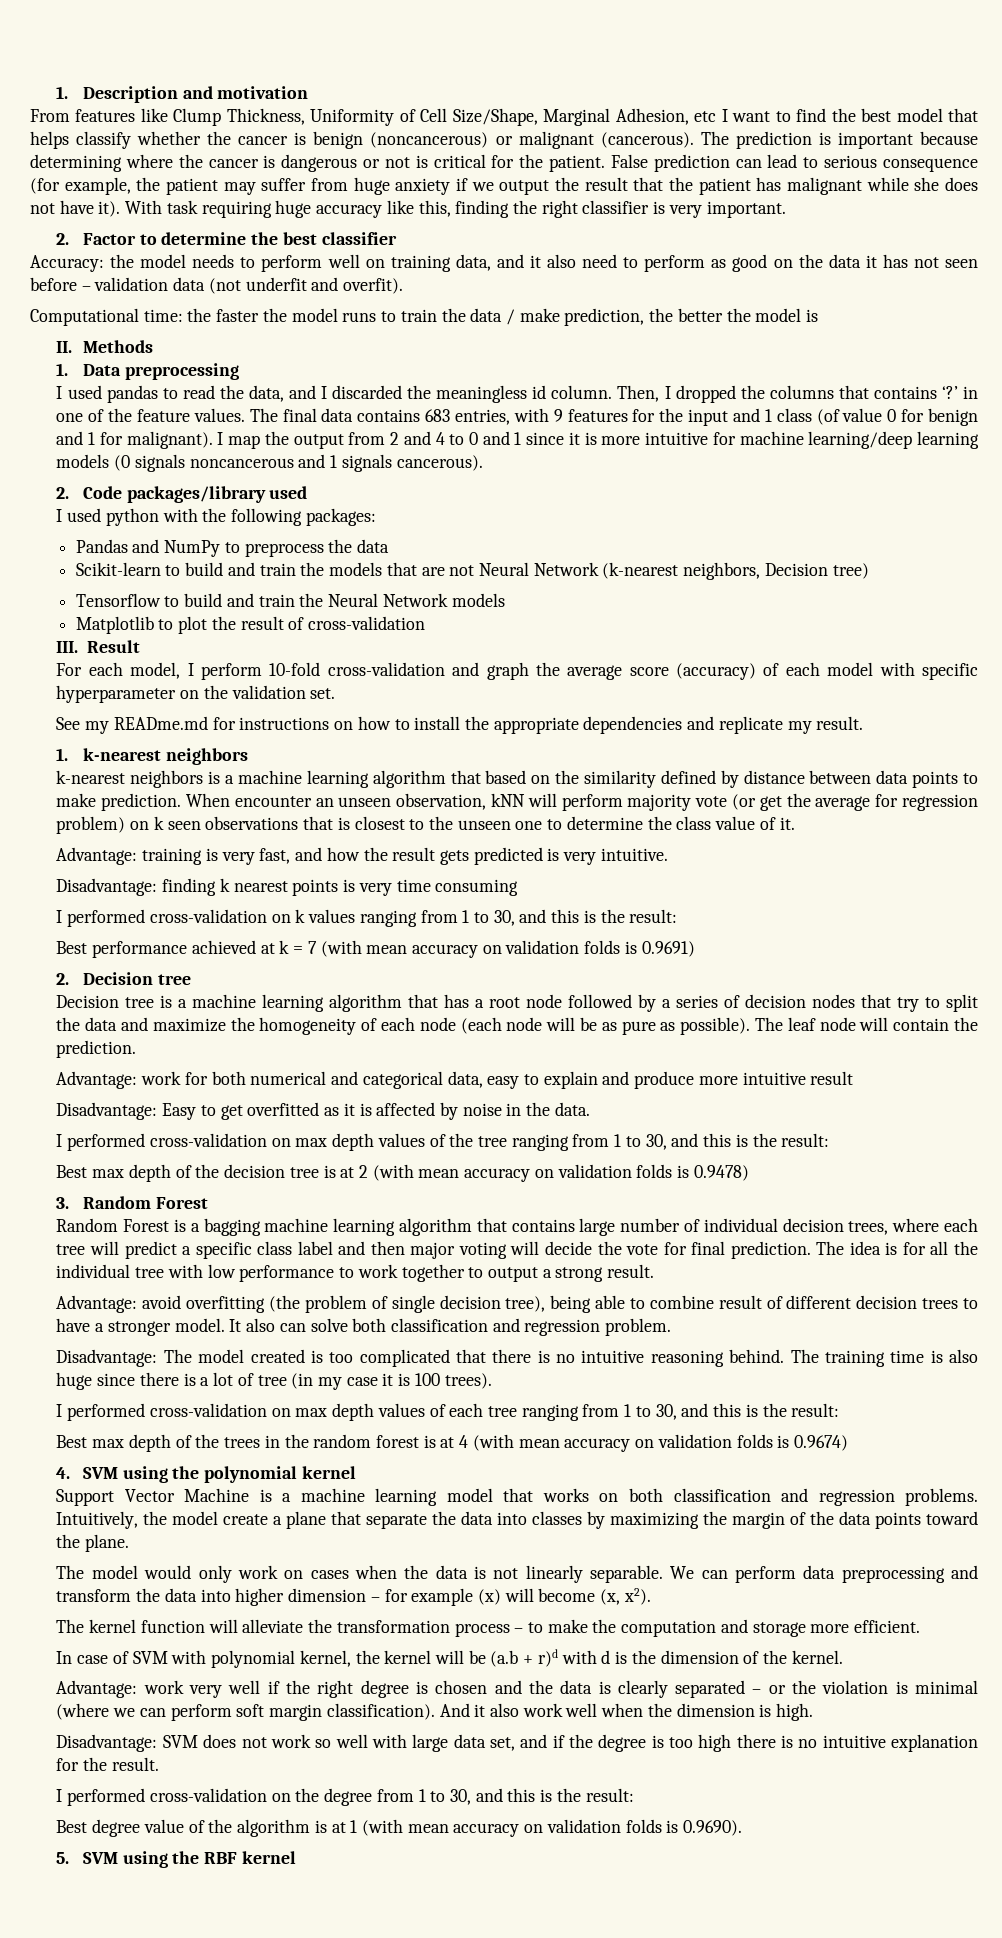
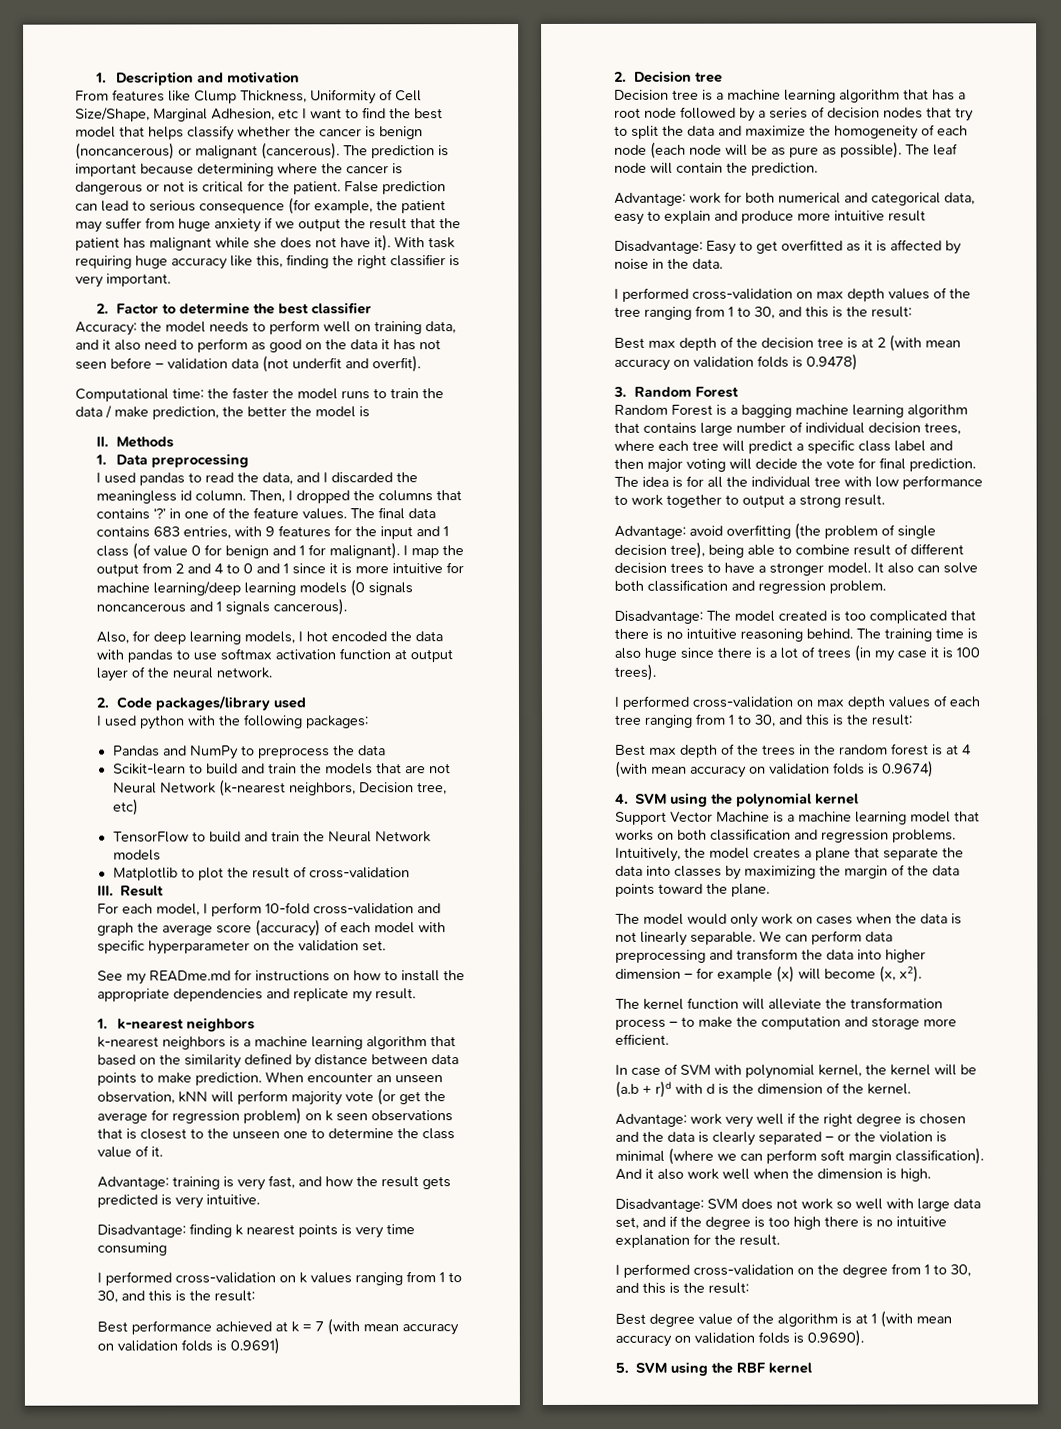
(483, 463) none -> [95,630,443,645] [95,648,453,663] [95,666,272,682] // Also, for deep learning models, I hot encoded the data with pandas to use softmax activation function at output layer of the neural network.
[832,563,869,579] [75,593,161,607] tree) // Tensorflow -> [416,782,447,795] [112,798,139,816] [112,831,189,843] tree, etc) // TensorFlow
[257,1375,287,1386] tree -> [816,647,851,659] trees
[223,1514,269,1525] create -> [752,847,801,859] creates

